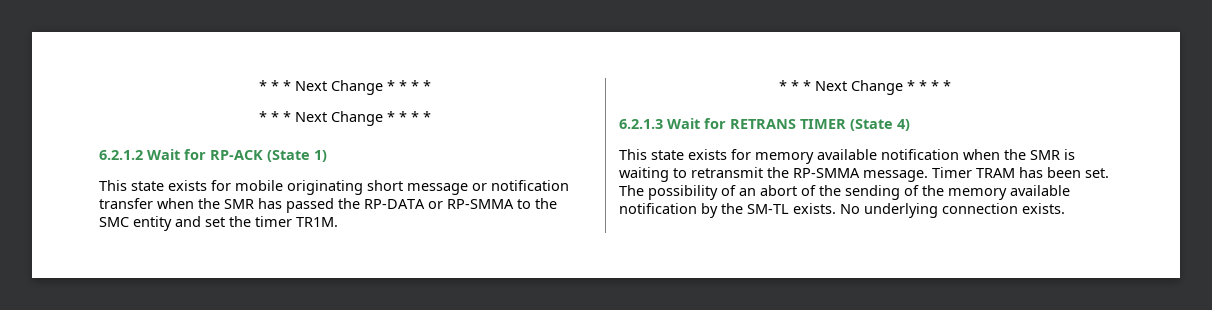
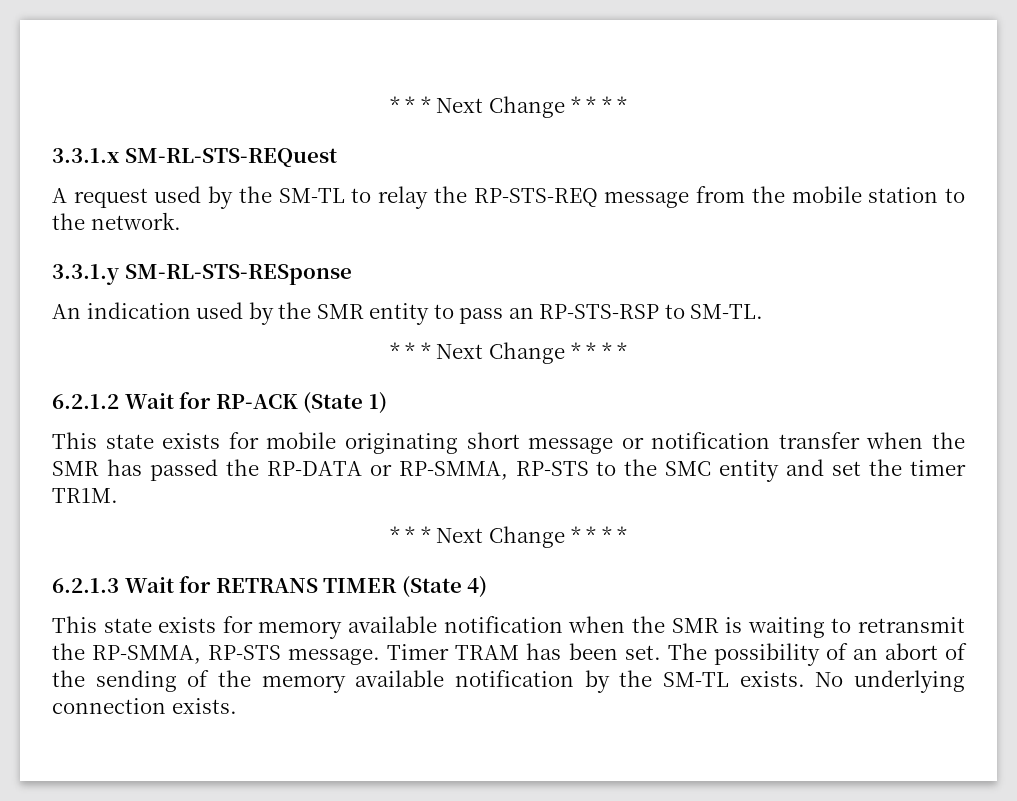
[258,80,431,95] * * * Next Change * * * * -> [389,96,628,118] [52,148,337,167] [52,186,966,209] [52,212,181,230] [52,264,352,285] [52,302,764,325] * * * Next Change * * * * // 3.3.1.x SM-RL-STS-REQuest // A request used by the SM-TL to relay the RP-STS-REQ message from the mobile station to the network. // 3.3.1.y SM-RL-STS-RESponse // An indication used by the SMR entity to pass an RP-STS-RSP to SM-TL.
[447,199,514,209] RP-SMMA -> [398,461,589,480] RP-SMMA, RP-STS
[793,168,860,178] RP-SMMA -> [92,645,282,664] RP-SMMA, RP-STS

